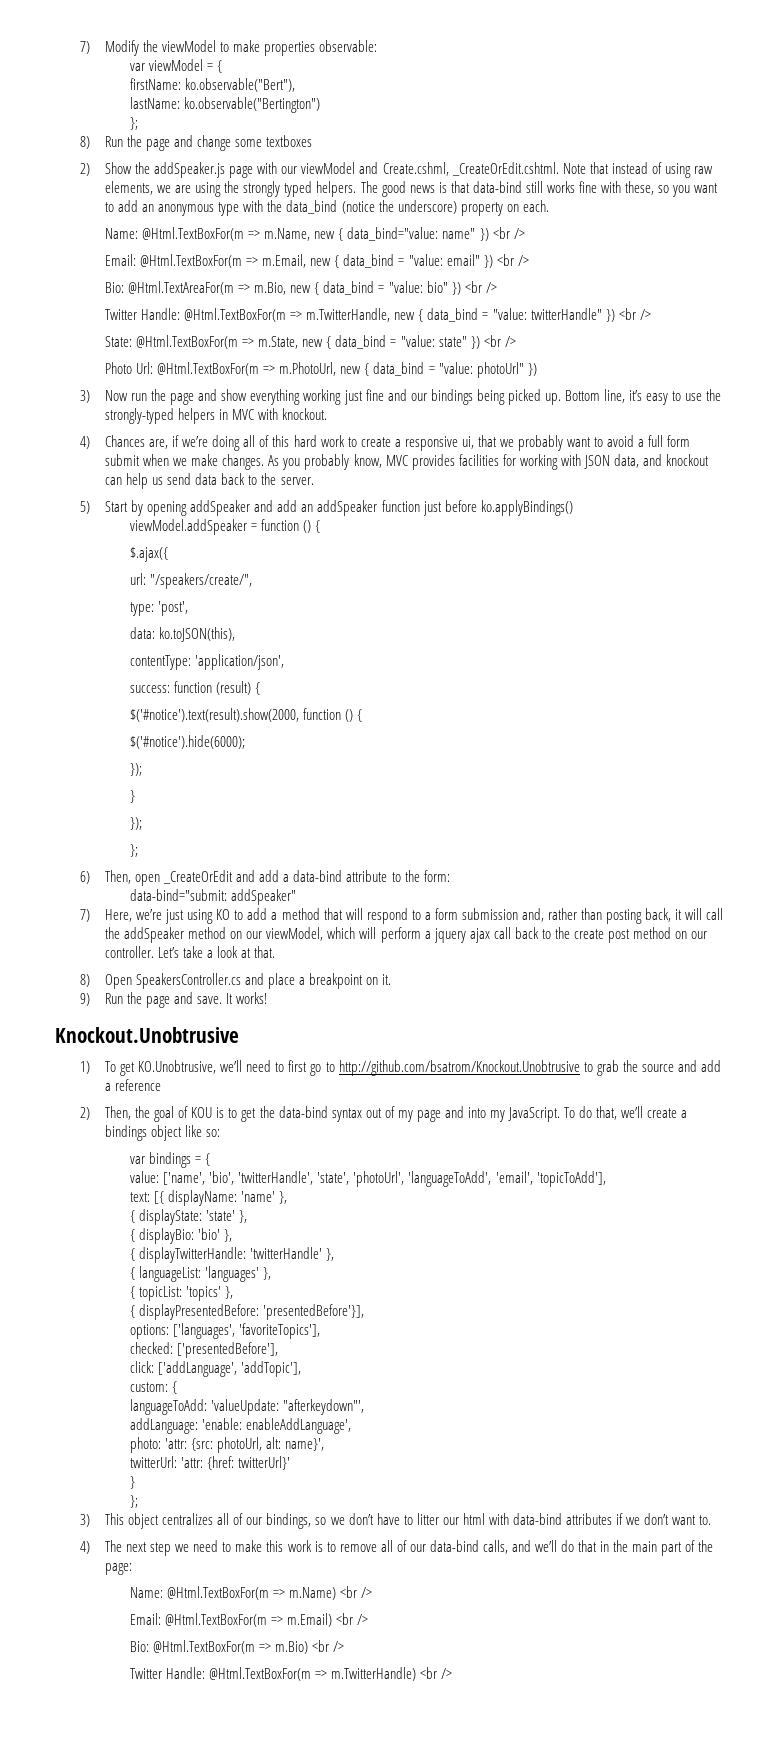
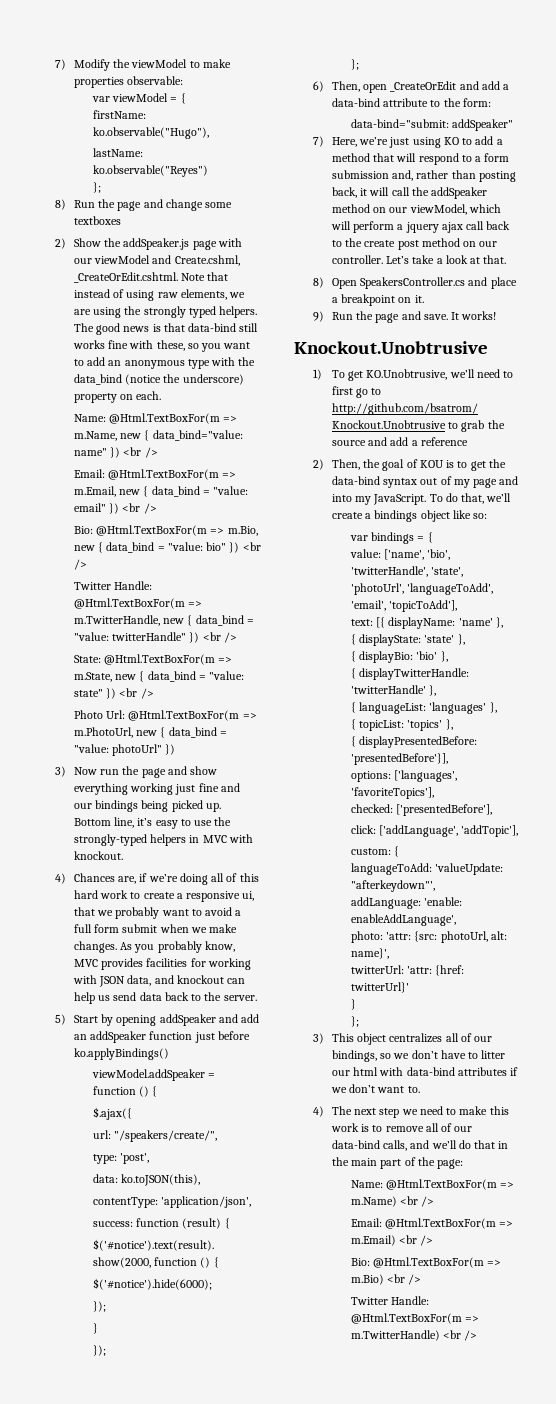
[185,78,296,92] ko.observable("Bert"), -> [92,127,209,139] ko.observable("Hugo"),
[184,97,321,113] ko.observable("Bertington") -> [92,165,208,177] ko.observable("Reyes")
[128,281,235,295] @Html.TextAreaFor(m -> [96,525,208,536] @Html.TextBoxFor(m

